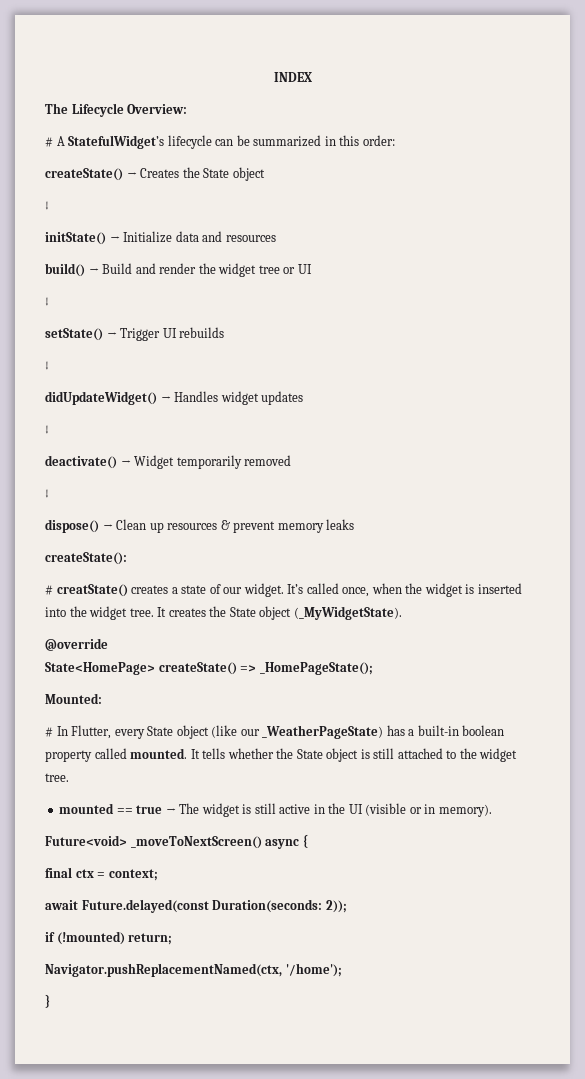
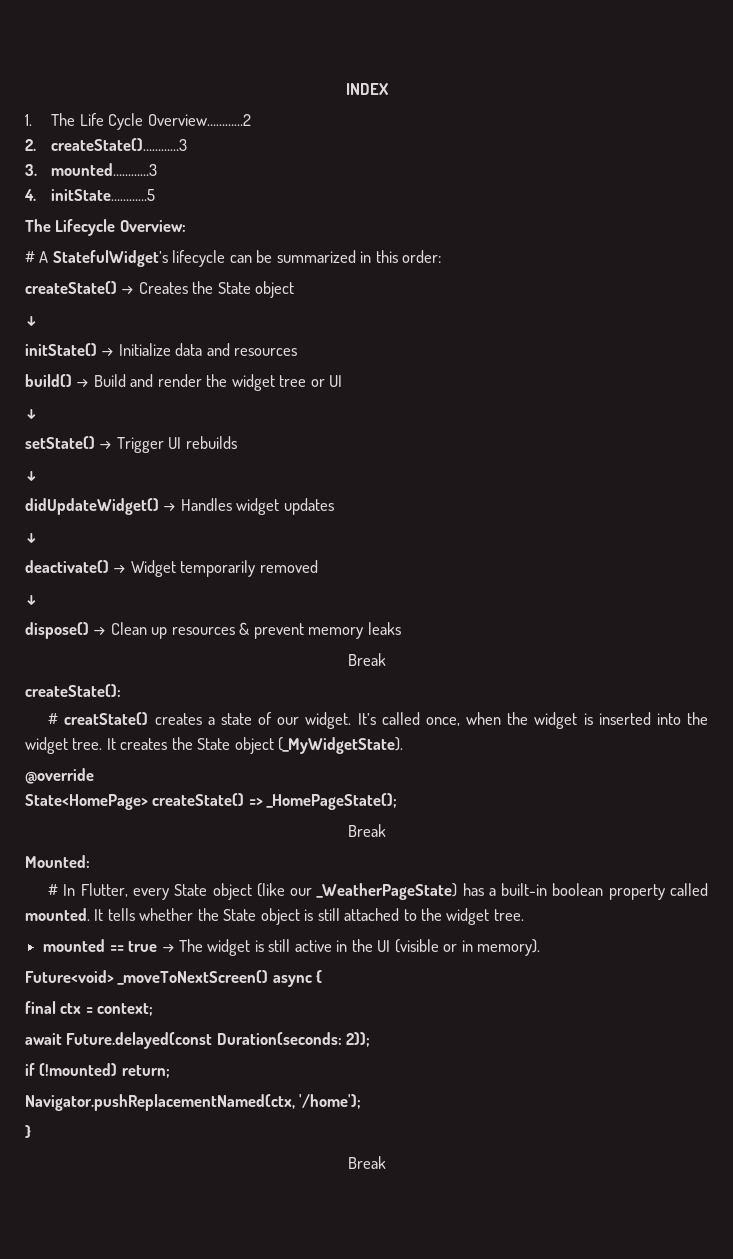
(312, 77) none -> [25,113,251,130] [25,138,188,151] [25,163,158,176] [24,189,156,201] // 1. The Life Cycle Overview…………2 // 2. createState()…………3 // 3. mounted…………3 // 4. initState…………5
(355, 524) none -> [347,653,386,666] // Break
(373, 668) none -> [347,824,386,837] // Break
(50, 1001) none -> [347,1156,386,1169] // Break

